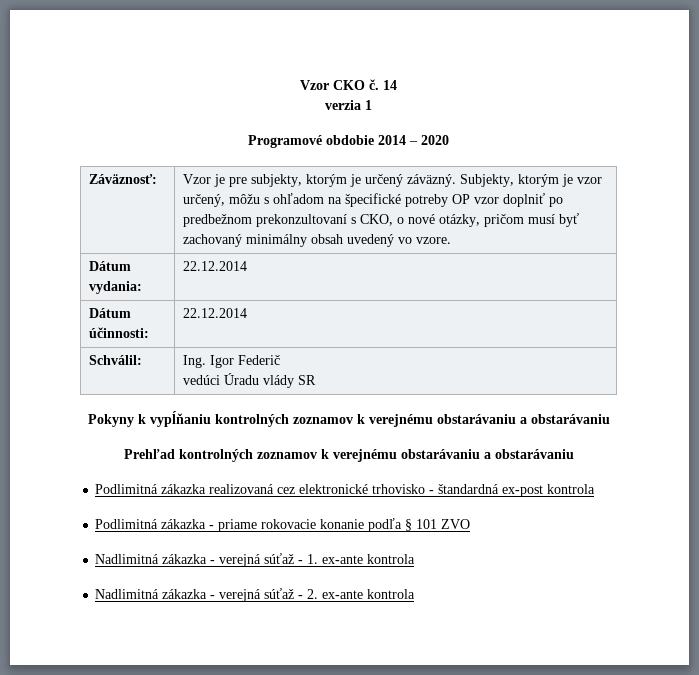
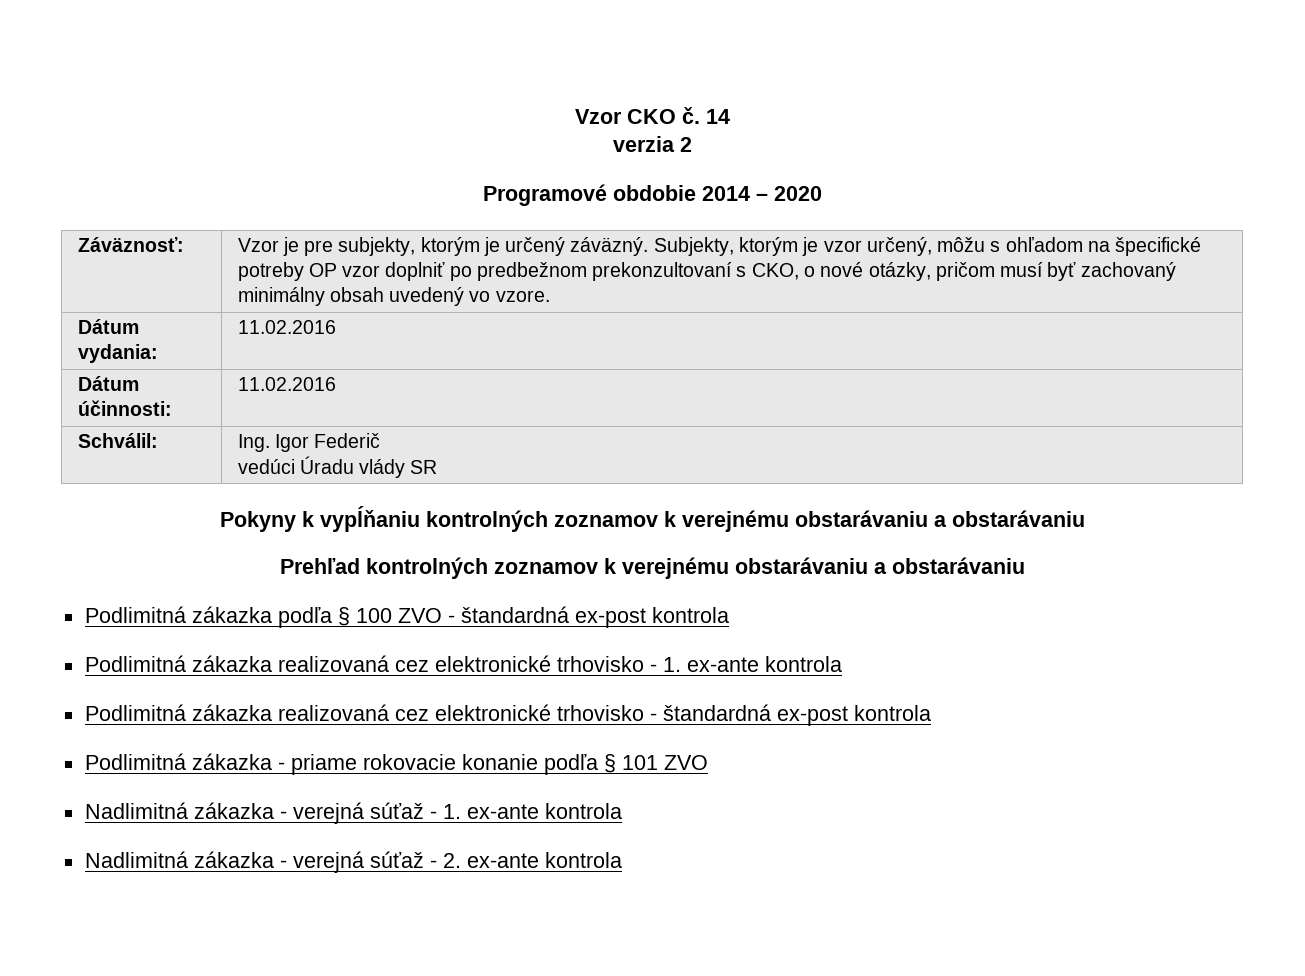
[365,100,372,110] 1 -> [680,137,692,152] 2
[182,261,247,271] 22.12.2014 -> [237,320,336,334] 11.02.2016
[182,308,247,318] 22.12.2014 -> [237,377,336,391] 11.02.2016
(574, 454) none -> [84,606,729,628] [84,655,842,672] // Podlimitná zákazka podľa § 100 ZVO - štandardná ex-post kontrola // Podlimitná zákazka realizovaná cez elektronické trhovisko - 1. ex-ante kontrola

